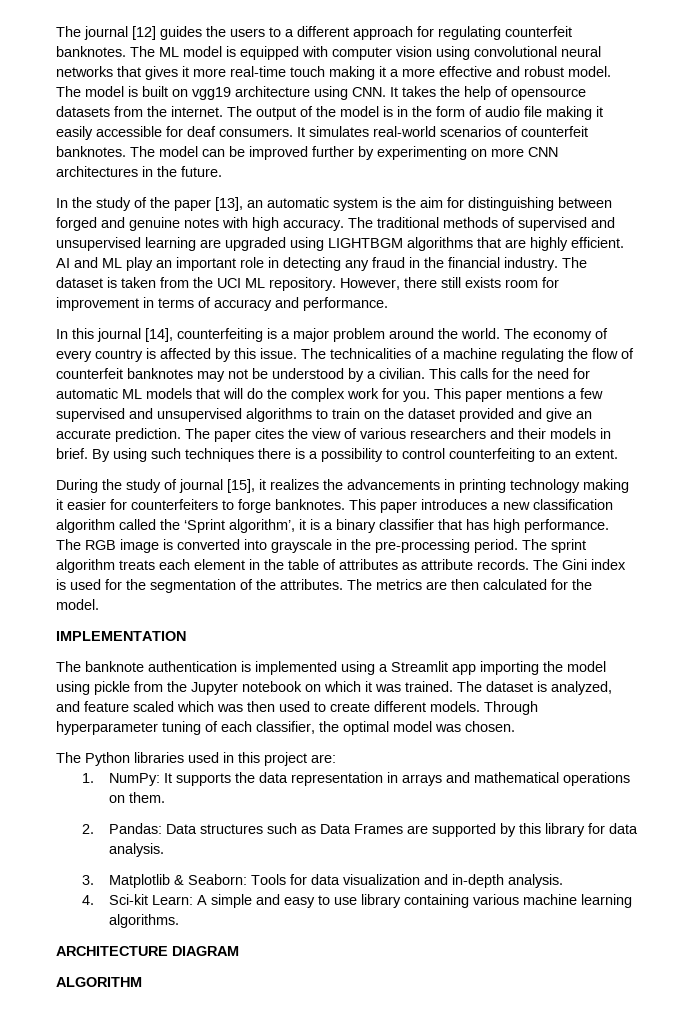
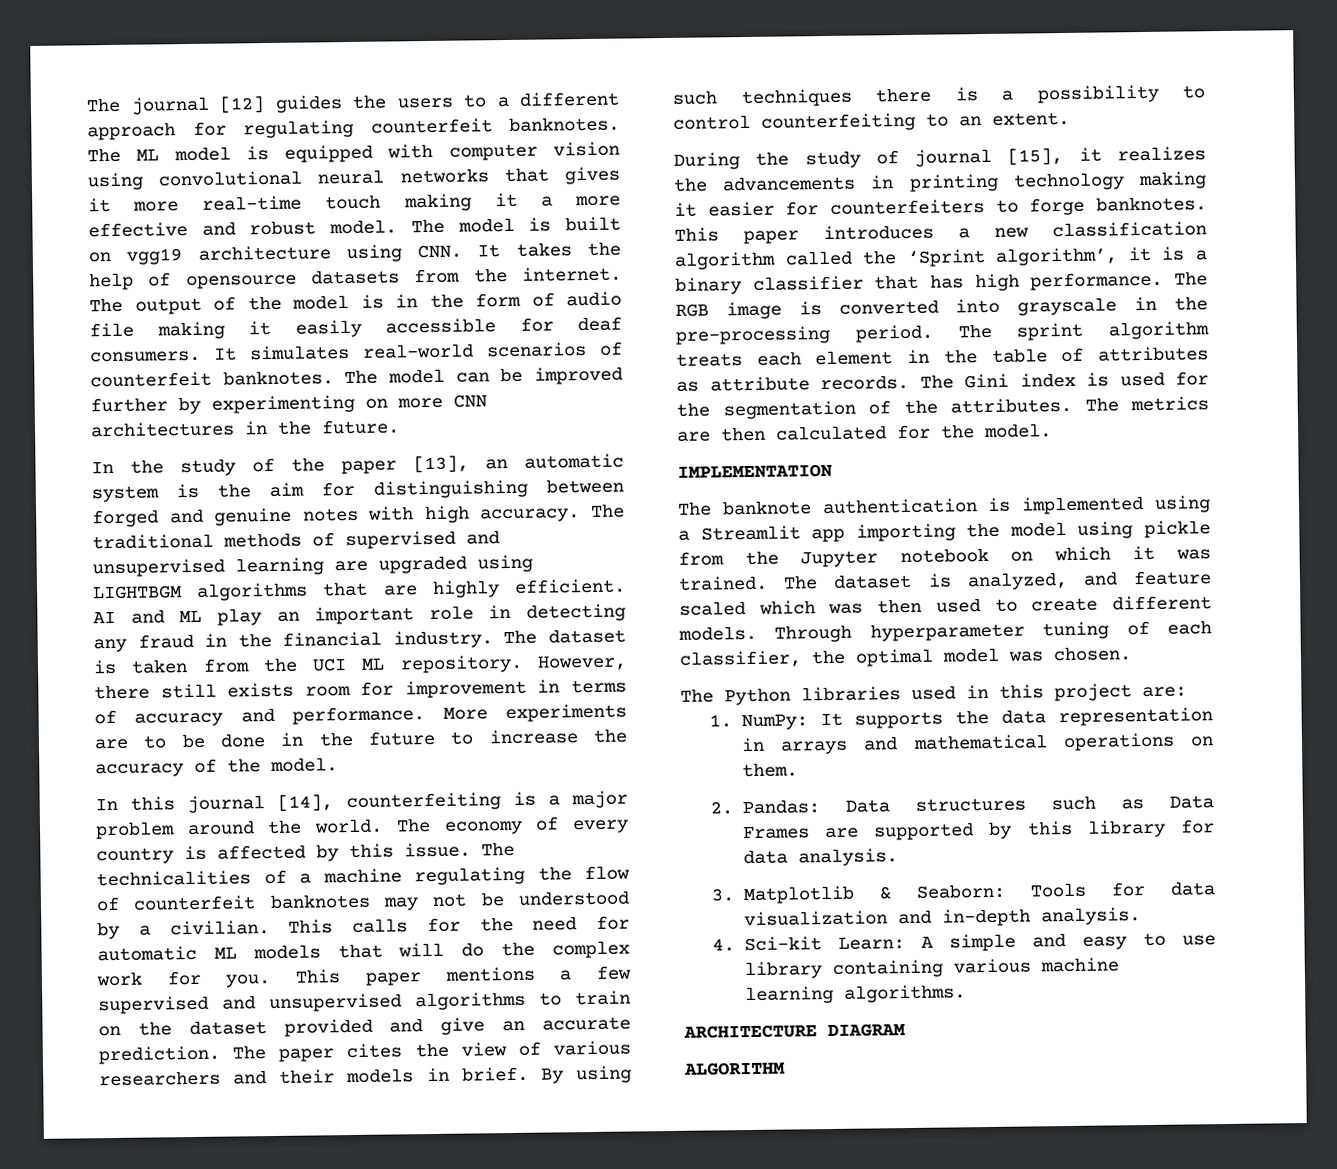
(388, 304) none -> [442,703,627,723] [94,728,627,750] [95,757,338,778] More experiments are to be done in the future to increase the accuracy of the model.

